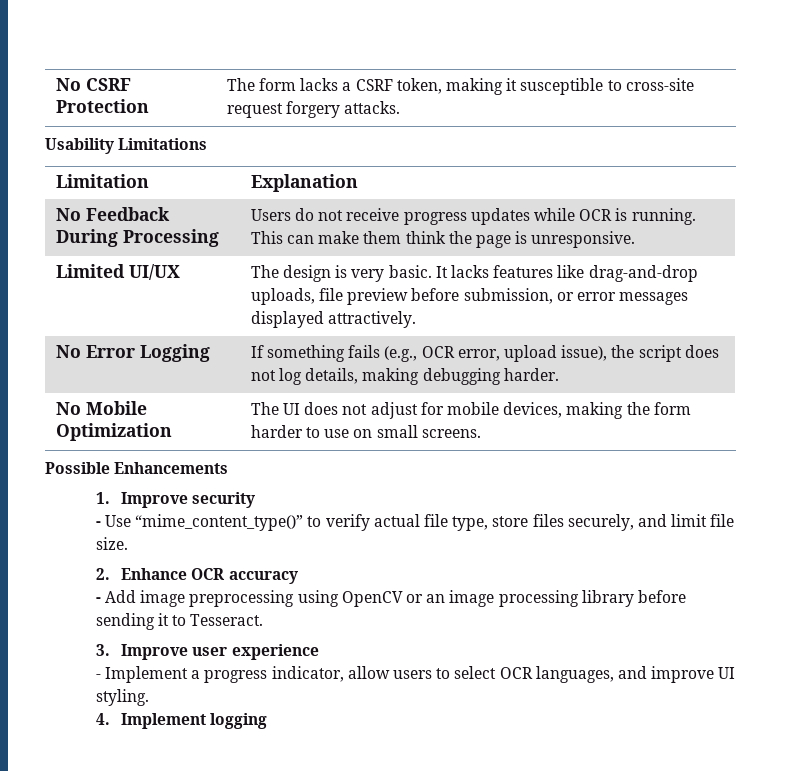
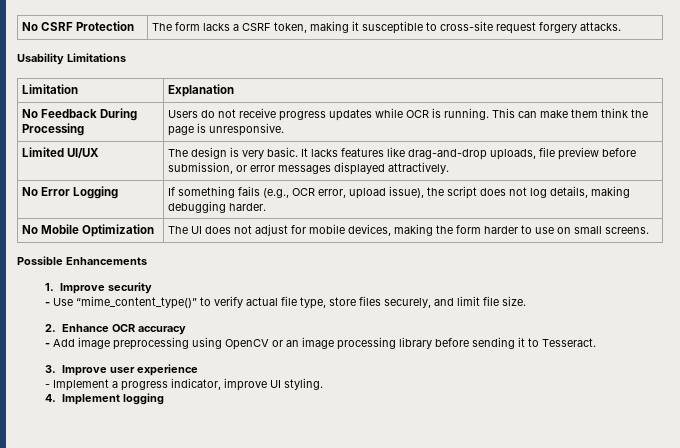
[347,666,647,683] allow users to select OCR languages, and -> (222, 384) none

